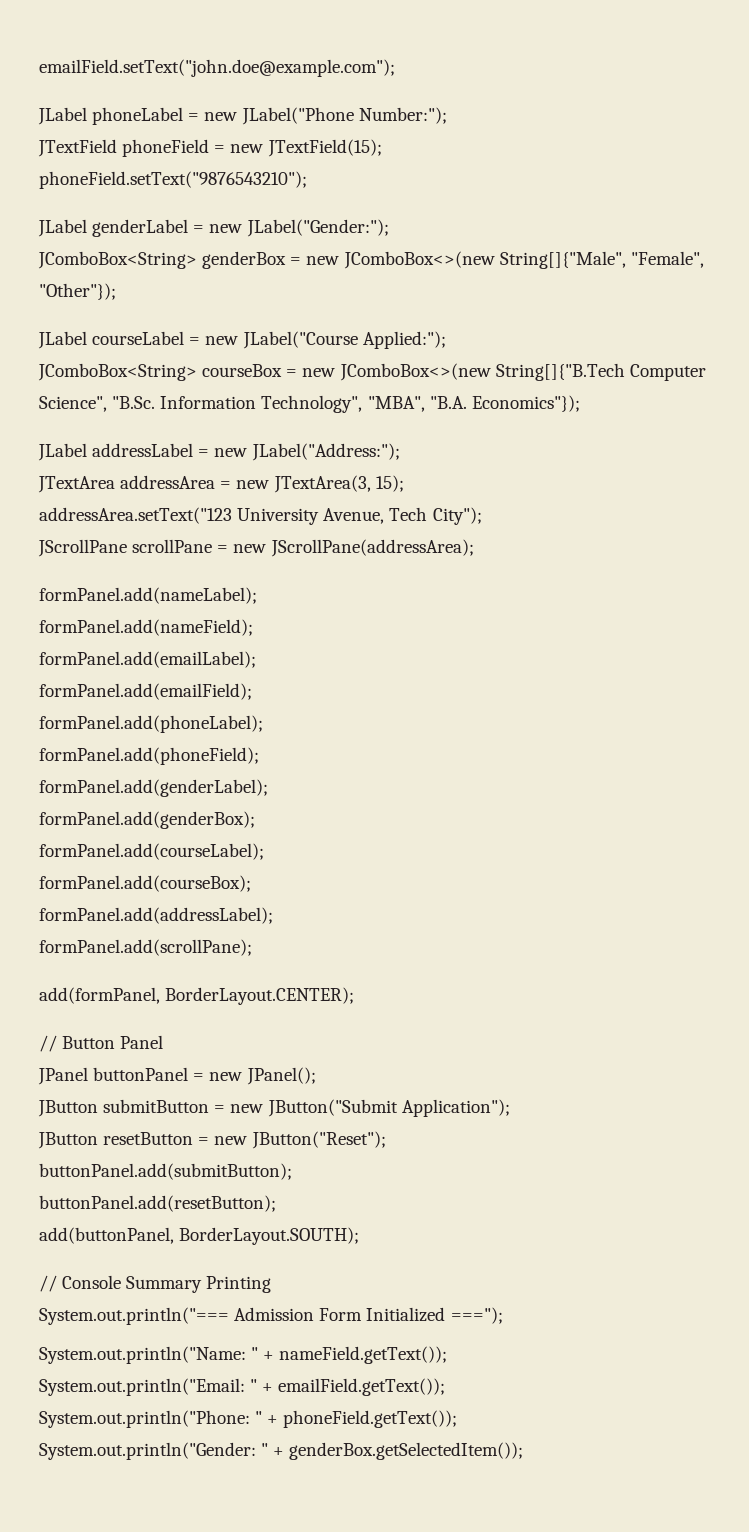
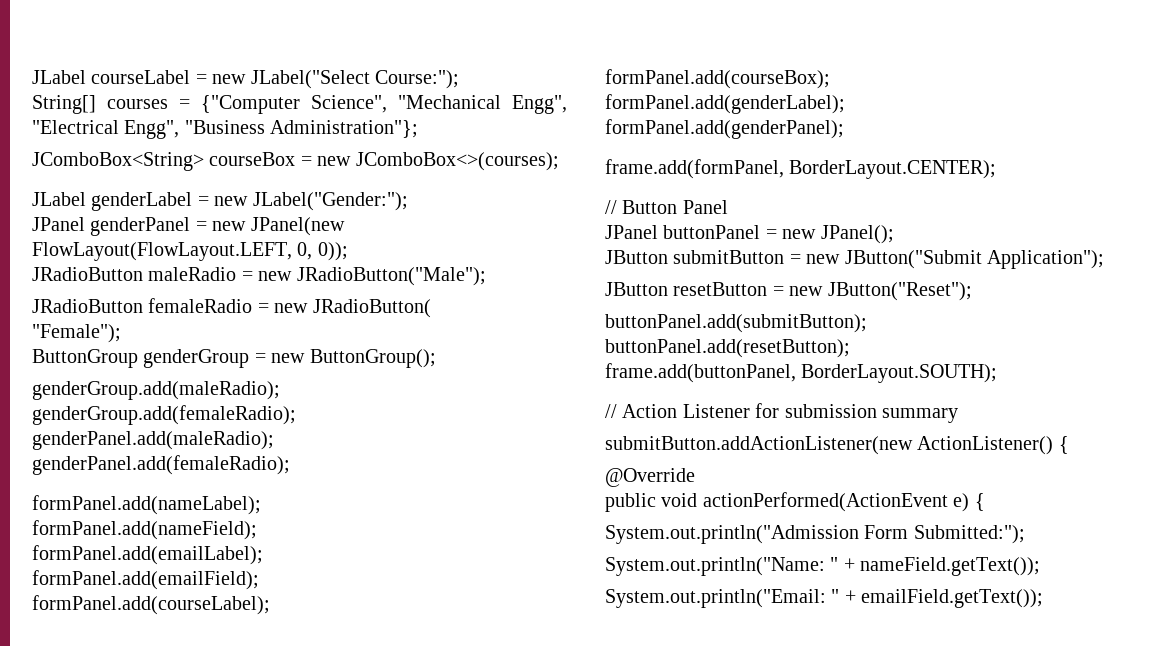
[39,59,395,77] [38,107,447,125] [38,139,382,157] [39,171,307,189] emailField.setText("john.doe@example.com"); // JLabel phoneLabel = new JLabel("Phone Number:"); // JTextField phoneField = new JTextField(15); // phoneField.setText("9876543210"); -> [32,70,459,89] [32,95,567,114] [32,120,419,139] [32,152,559,171] JLabel courseLabel = new JLabel("Select Course:"); // String[] courses = {"Computer Science", "Mechanical Engg", "Electrical Engg", "Business Administration"}; // JComboBox<String> courseBox = new JComboBox<>(courses);
[38,251,704,269] [39,283,116,300] [38,331,446,349] [38,363,706,381] [39,395,580,413] [38,443,400,461] [38,475,404,493] [39,507,482,525] [38,539,474,557] JComboBox<String> genderBox = new JComboBox<>(new String[]{"Male", "Female", "Other"}); // JLabel courseLabel = new JLabel("Course Applied:"); // JComboBox<String> courseBox = new JComboBox<>(new String[]{"B.Tech Computer Science", "B.Sc. Information Technology", "MBA", "B.A. Economics"}); // JLabel addressLabel = new JLabel("Address:"); // JTextArea addressArea = new JTextArea(3, 15); // addressArea.setText("123 University Avenue, Tech City"); // JScrollPane scrollPane = new JScrollPane(addressArea); -> [32,217,345,236] [32,242,348,261] [32,267,486,286] [32,298,431,318] [32,324,121,343] [32,349,436,368] [32,381,280,400] [32,405,296,425] [32,431,274,450] [32,455,290,475] JPanel genderPanel = new JPanel(new FlowLayout(FlowLayout.LEFT, 0, 0)); // JRadioButton maleRadio = new JRadioButton("Male"); // JRadioButton femaleRadio = new JRadioButton( // "Female"); // ButtonGroup genderGroup = new ButtonGroup(); // genderGroup.add(maleRadio); // genderGroup.add(femaleRadio); // genderPanel.add(maleRadio); // genderPanel.add(femaleRadio);
[39,715,263,733] [39,747,259,765] [39,779,268,797] [39,811,255,829] // formPanel.add(phoneLabel); // formPanel.add(phoneField); // formPanel.add(genderLabel); // formPanel.add(genderBox); -> (259, 580) none
[39,907,273,924] [39,939,252,956] [39,987,160,1004] formPanel.add(addressLabel); // formPanel.add(scrollPane); // add(formPanel, -> [605,94,845,114] [605,119,844,139] [605,159,784,179] formPanel.add(genderLabel); // formPanel.add(genderPanel); // frame.add(formPanel,
[39,1227,174,1244] add(buttonPanel, -> [605,363,796,383] frame.add(buttonPanel,
[62,1275,272,1293] [39,1307,503,1325] Console Summary Printing // System.out.println("=== Admission Form Initialized ==="); -> [622,403,958,423] [605,436,1069,455] [605,468,695,487] [605,492,985,512] [605,525,1025,544] Action Listener for submission summary // submitButton.addActionListener(new ActionListener() { // @Override // public void actionPerformed(ActionEvent e) { // System.out.println("Admission Form Submitted:");
[39,1410,458,1428] [39,1442,524,1460] // System.out.println("Phone: " + phoneField.getText()); // System.out.println("Gender: " + genderBox.getSelectedItem()); -> (1044, 598) none

